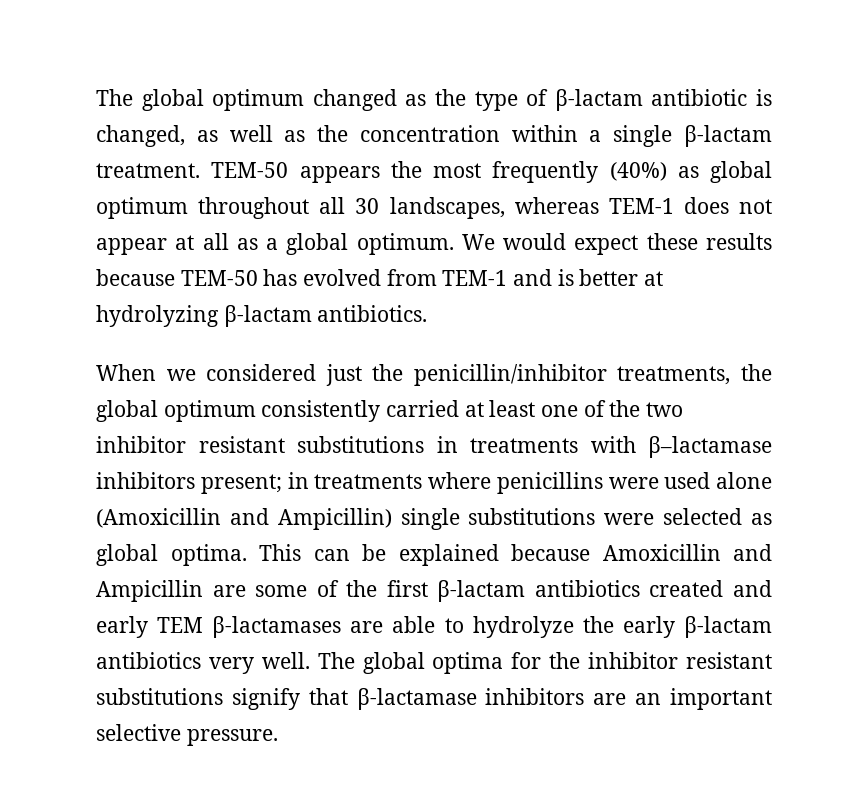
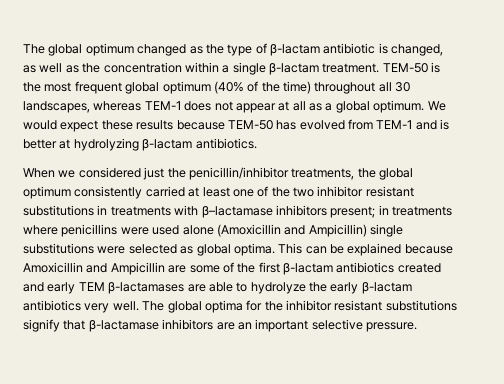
[299,166,380,183] appears -> [431,62,441,73] is
[492,161,772,183] [96,197,188,219] frequently (40%) as global optimum -> [74,81,311,94] frequent global optimum (40% of the time)

